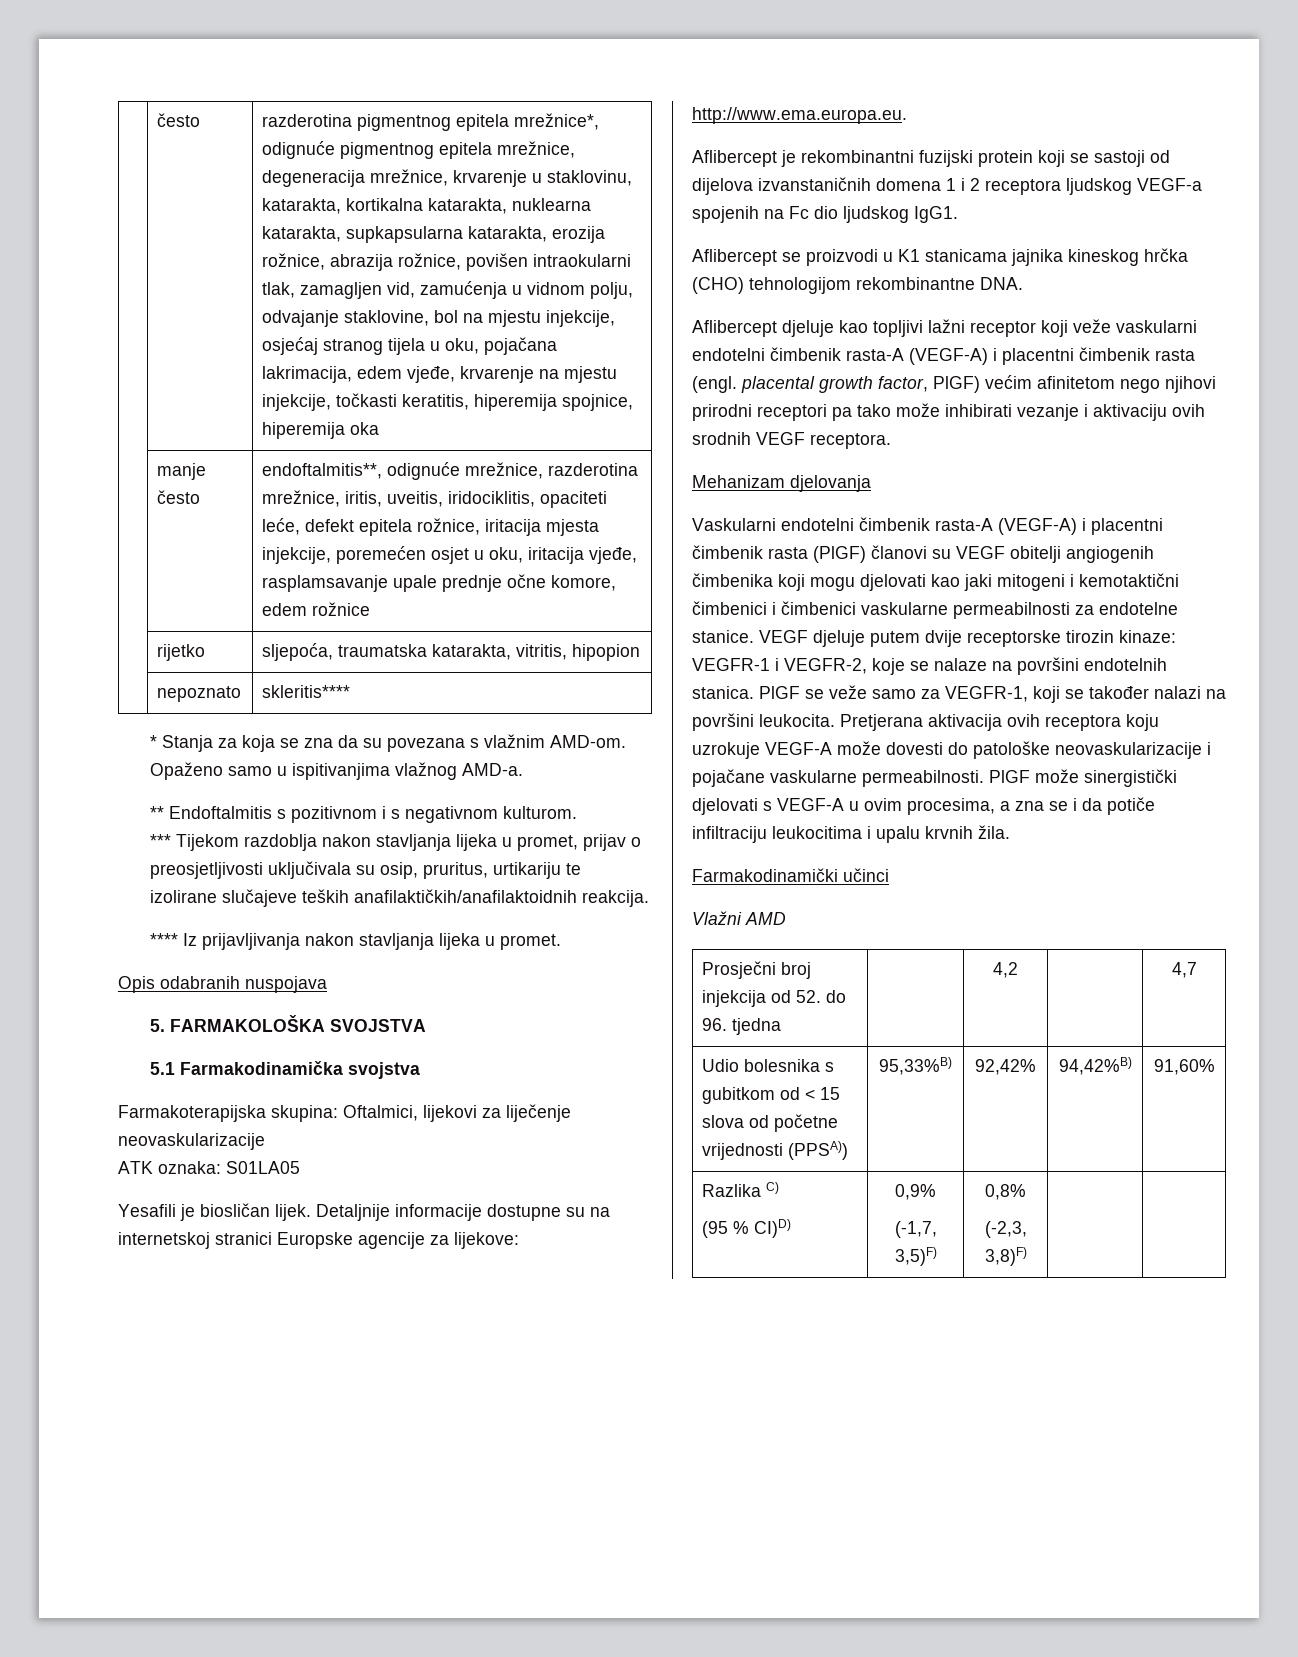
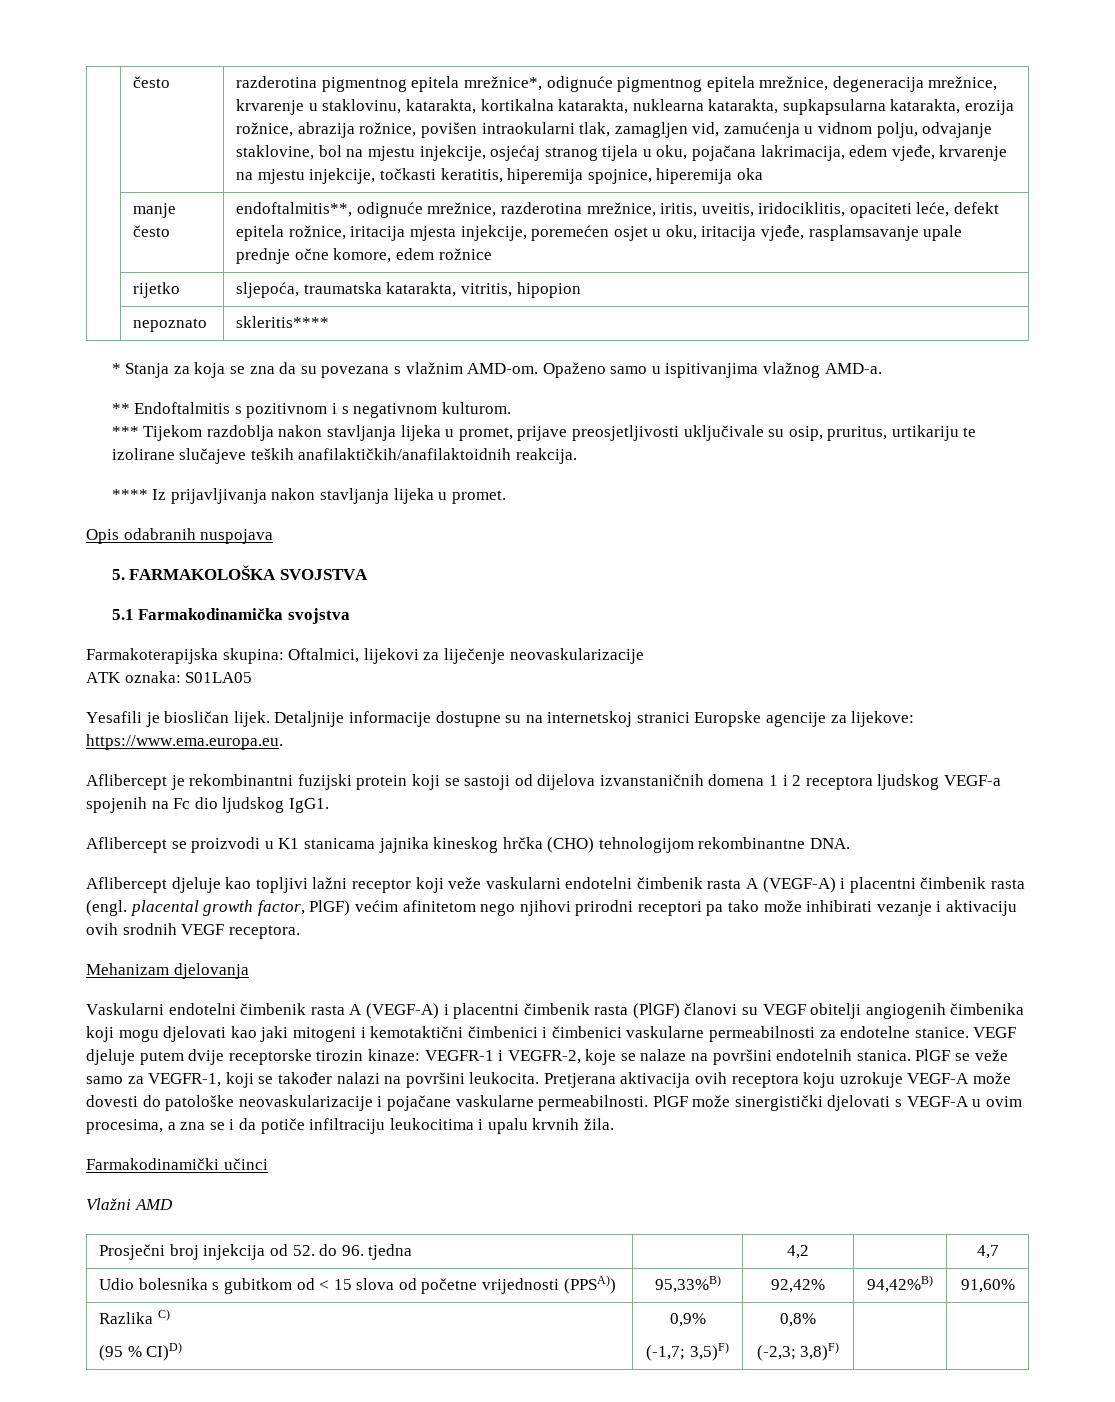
[583,834,642,851] [150,861,352,879] prijav o preosjetljivosti uključivala -> [517,425,764,441] prijave preosjetljivosti uključivale
[692,107,907,124] http://www.ema.europa.eu. -> [86,734,283,750] https://www.ema.europa.eu.
[846,348,904,361] rasta-A -> [707,878,760,889] rasta A
[935,518,993,531] rasta-A -> [310,1004,363,1015] rasta A
[894,1221,937,1238] (-1,7, -> [646,1345,686,1361] (-1,7;
[984,1221,1027,1238] (-2,3, -> [756,1345,796,1361] (-2,3;

